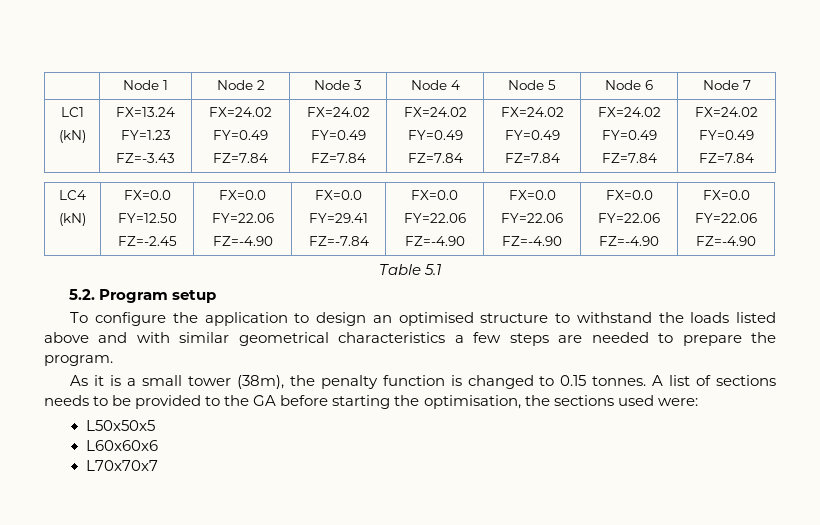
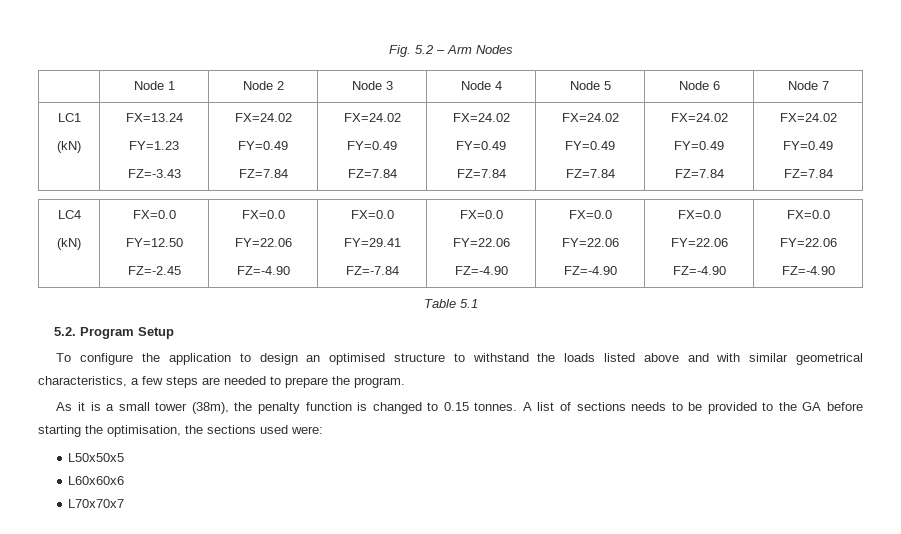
(123, 85) none -> [388,45,513,57] Fig. 5.2 – Arm Nodes //
[172,290,217,303] setup -> [138,327,175,339] Setup
[338,332,446,343] characteristics -> [38,376,127,387] characteristics,

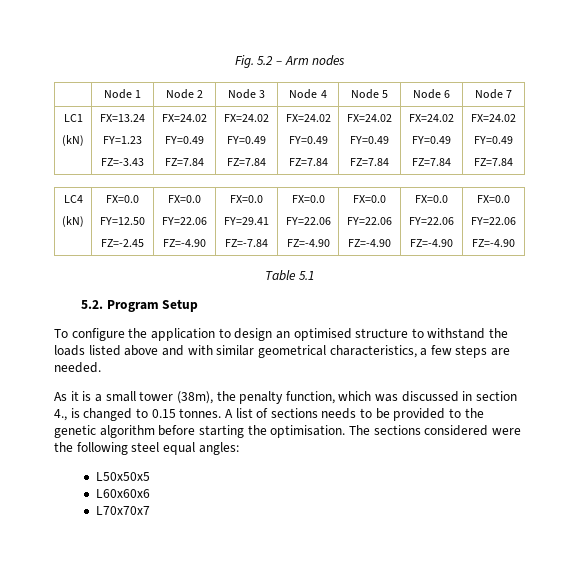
[475,45,513,54] Nodes -> [312,55,346,66] nodes
[224,376,405,388] needed to prepare the program. -> [54,362,101,373] needed.
[305,402,352,411] function -> [285,391,518,404] [54,409,67,421] function, which was discussed in section 4.,
[802,402,822,411] GA -> [54,425,155,438] genetic algorithm
[107,425,323,437] optimisation, the sections used were: -> [270,425,521,438] [54,442,239,455] optimisation. The sections considered were the following steel equal angles:

